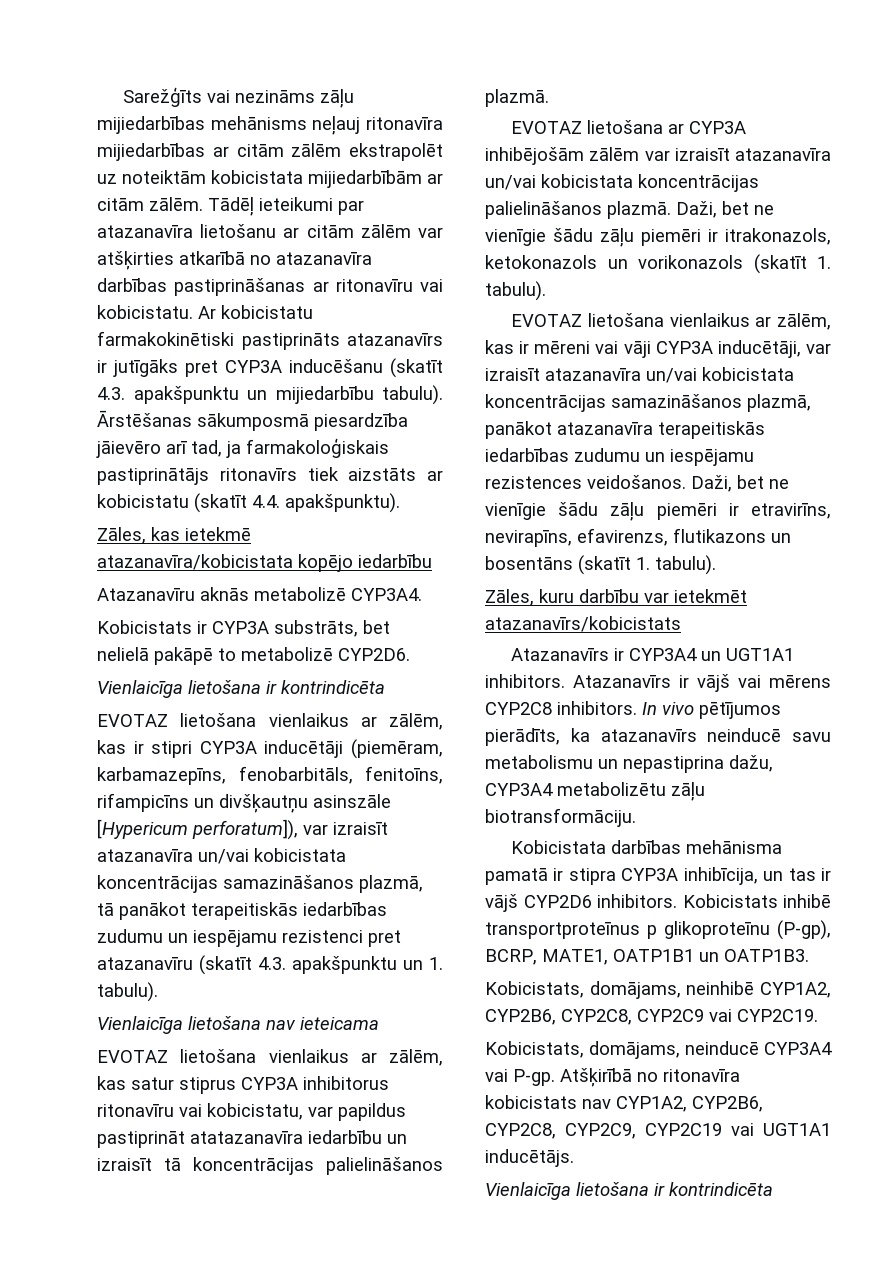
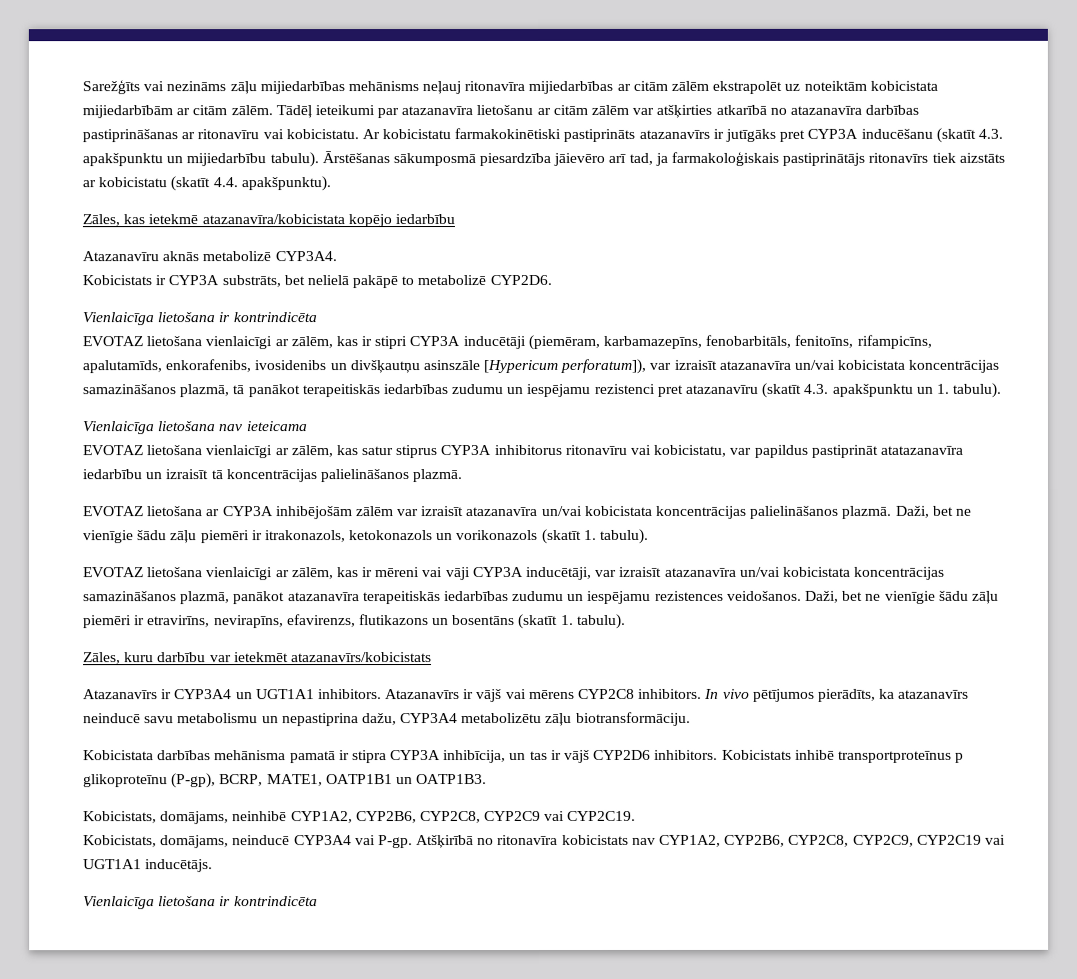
[268,713,349,727] vienlaikus -> [205,336,273,350] vienlaicīgi
[97,793,189,812] rifampicīns -> [856,334,932,349] [82,359,327,374] rifampicīns, apalutamīds, enkorafenibs, ivosidenibs
[268,1049,349,1063] vienlaikus -> [205,445,273,459] vienlaicīgi
[669,313,750,327] vienlaikus -> [206,567,274,581] vienlaicīgi

